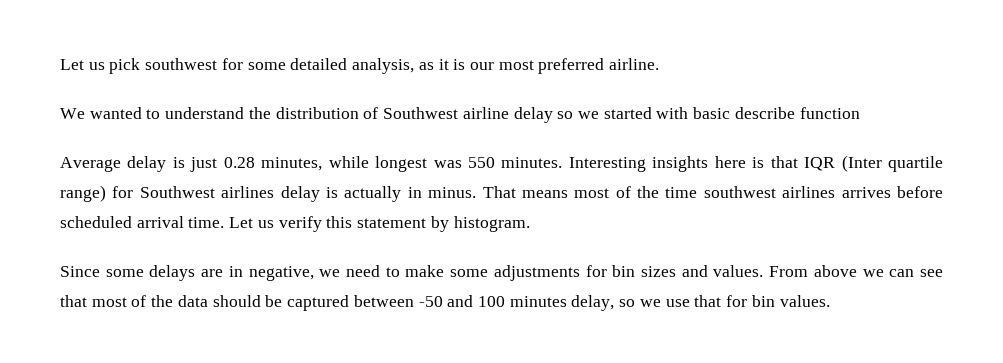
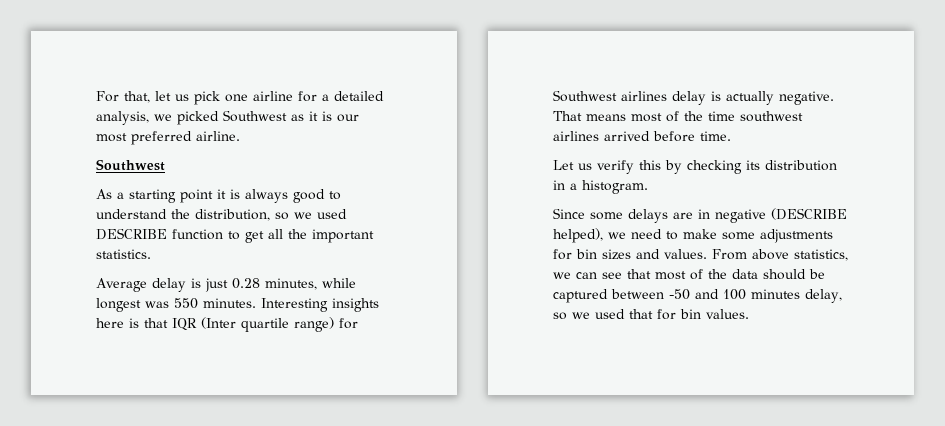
[60,58,415,74] Let us pick southwest for some detailed analysis, -> [96,91,384,105] [96,110,287,125] For that, let us pick one airline for a detailed analysis, we picked Southwest
[60,107,860,123] We wanted to understand the distribution of Southwest airline delay so we started with basic describe function -> [96,159,165,171] [96,189,341,203] [96,209,347,221] [96,228,374,243] [96,249,151,259] Southwest // As a starting point it is always good to understand the distribution, so we used DESCRIBE function to get all the important statistics.
[407,187,477,198] in minus. -> [779,91,834,105] negative.
[841,186,944,198] [60,216,184,228] arrives before scheduled arrival -> [604,131,695,142] arrived before
(225, 222) none -> (731, 136) //
[357,216,449,232] statement by -> [665,160,837,174] [553,180,577,190] by checking its distribution in a
[248,266,314,281] negative, -> [715,208,847,223] [553,228,603,243] negative (DESCRIBE helped),
(857, 271) none -> [794,249,848,261] statistics,
[665,299,690,307] use -> [595,309,625,319] used

